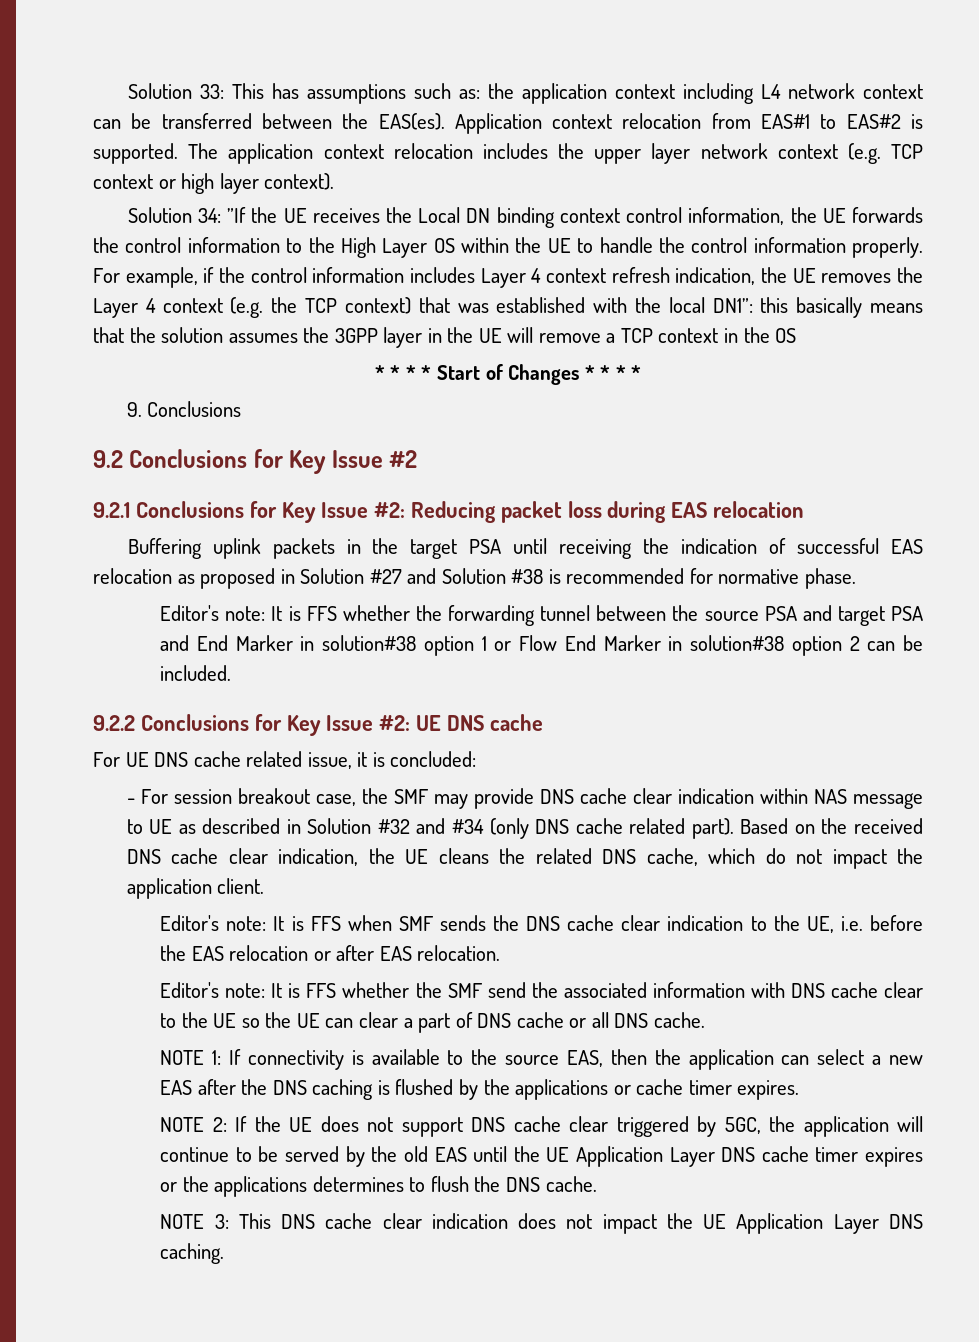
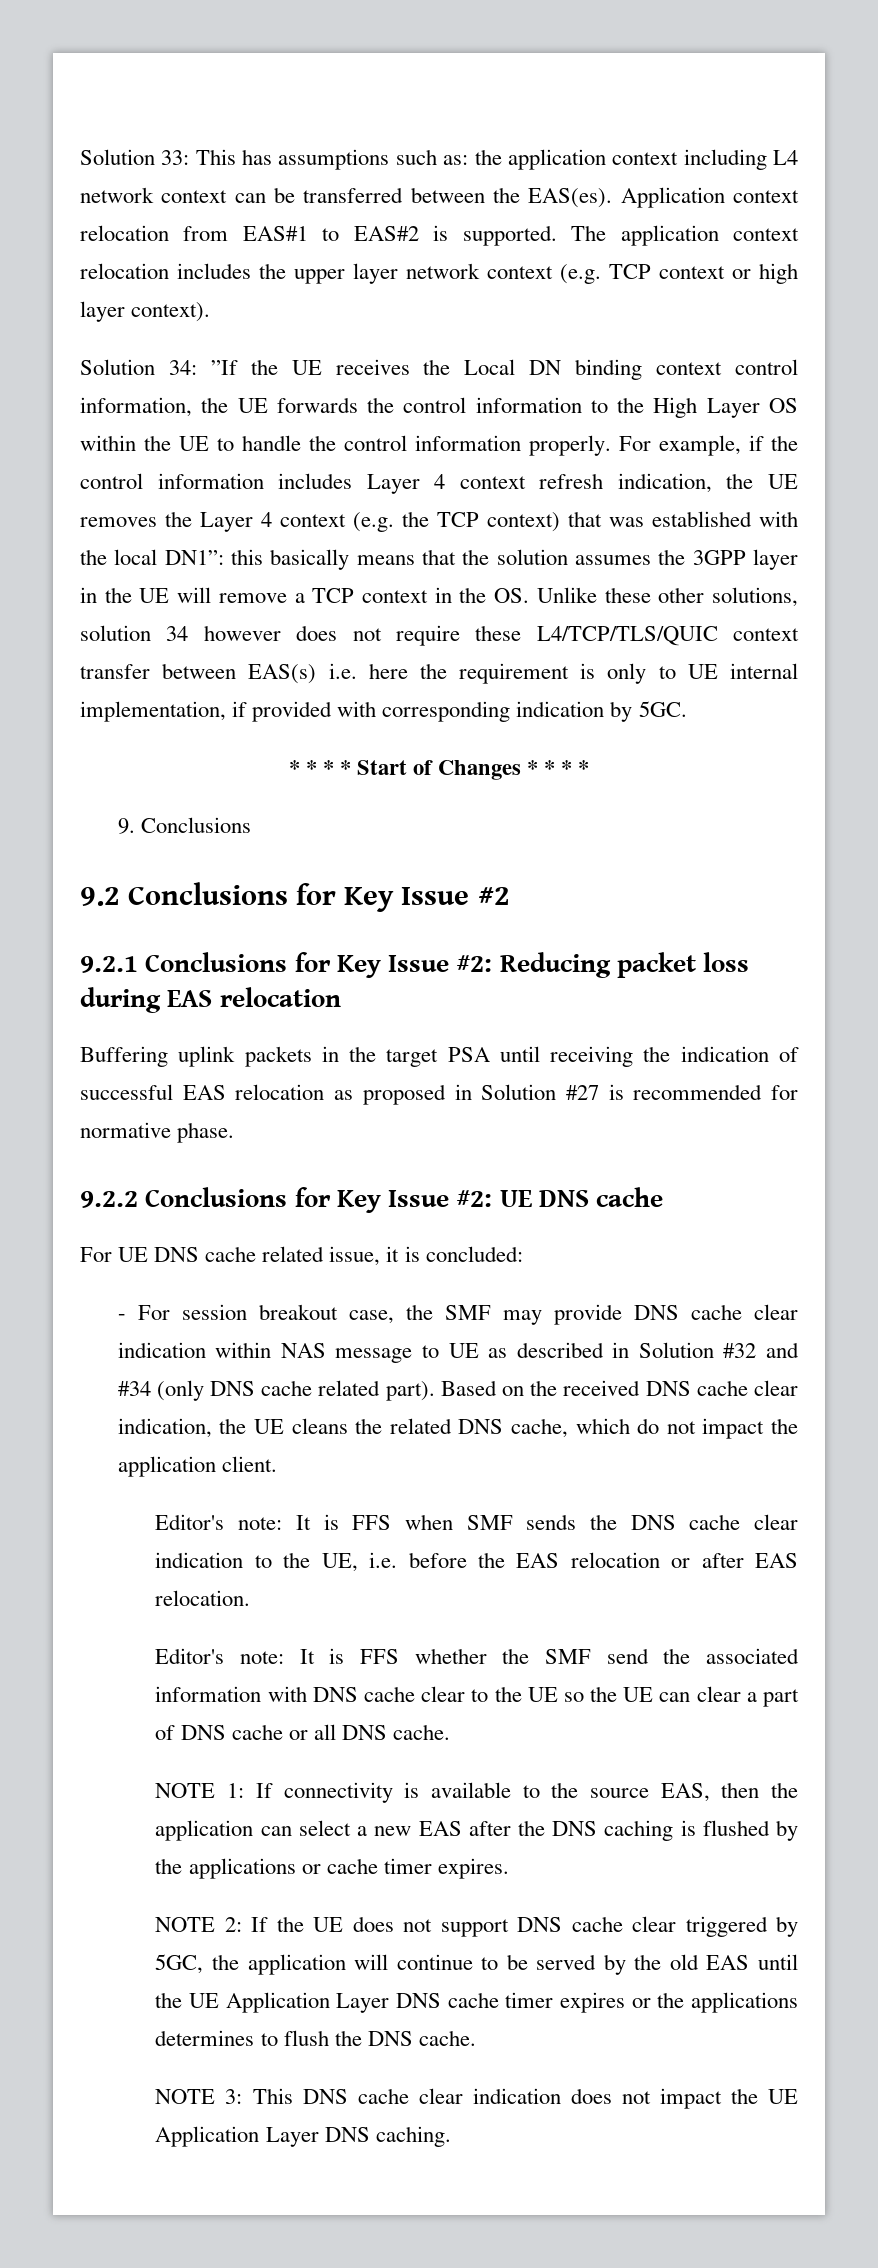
[775,328,797,343] OS -> [494,587,798,607] [80,625,799,646] [80,663,798,684] [80,701,687,722] OS. Unlike these other solutions, solution 34 however does not require these L4/TCP/TLS/QUIC context transfer between EAS(s) i.e. here the requirement is only to UE internal implementation, if provided with corresponding indication by 5GC.
[407,568,544,584] and Solution #38 -> (599, 1092) none
[160,605,923,626] [160,635,924,656] [160,665,232,681] // Editor's note: It is FFS whether the forwarding tunnel between the source PSA and target PSA and End Marker in solution#38 option 1 or Flow End Marker in solution#38 option 2 can be included. -> (235, 1132) none

